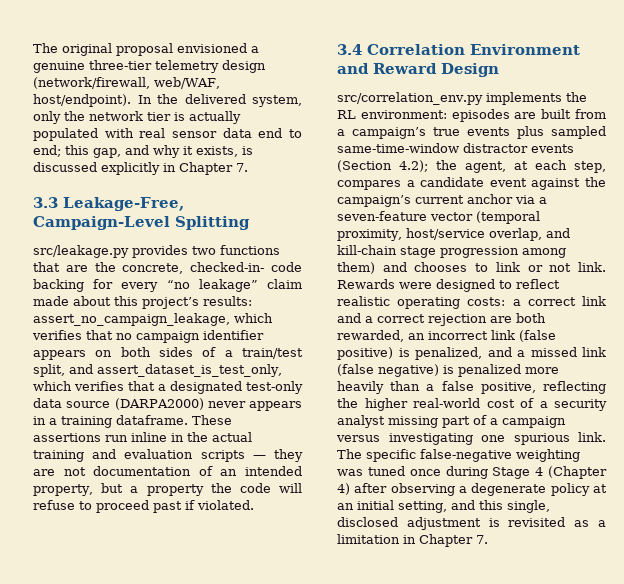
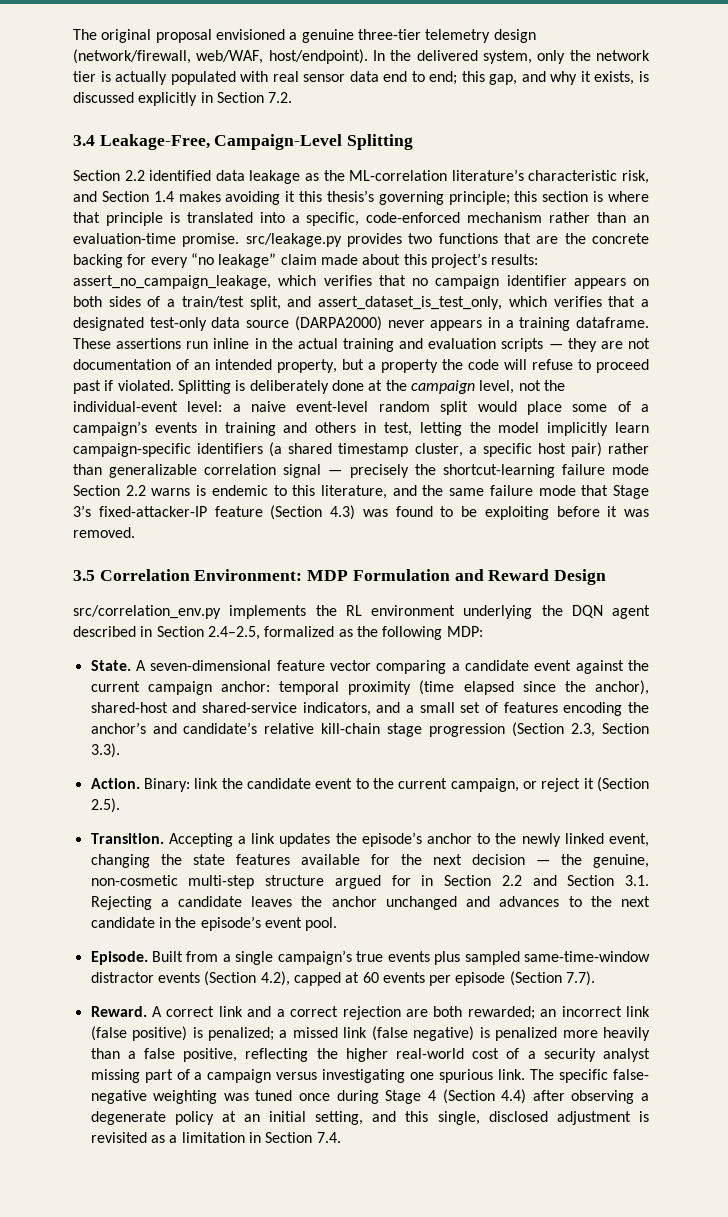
[179,162,248,175] [33,197,58,208] Chapter 7. // 3.3 -> [216,92,293,103] [73,135,95,146] Section 7.2. // 3.4
(250, 223) none -> [73,169,650,184] [73,190,649,205] [73,212,649,226] [73,233,240,247] Section 2.2 identified data leakage as the ML-correlation literature’s characteristic risk, and Section 1.4 makes avoiding it this thesis’s governing principle; this section is where that principle is translated into a specific, code-enforced mechanism rather than an evaluation-time promise.
[122,262,302,274] concrete, checked-in- code -> [591,233,649,244] concrete
[337,44,580,55] // 3.4 Correlation Environment -> [177,380,565,394] [73,401,650,415] [73,421,649,436] [73,442,650,457] [73,464,649,478] [73,485,649,499] [73,505,649,520] [73,527,135,538] [73,569,450,581] Splitting is deliberately done at the campaign level, not the individual-event level: a naive event-level random split would place some of a campaign’s events in training and others in test, letting the model implicitly learn campaign-specific identifiers (a shared timestamp cluster, a specific host pair) rather than generalizable correlation signal — precisely the shortcut-learning failure mode Section 2.2 warns is endemic to this literature, and the same failure mode that Stage 3’s fixed-attacker-IP feature (Section 4.3) was found to be exploiting before it was removed. // 3.5 Correlation Environment: MDP Formulation
[360,109,572,122] environment: episodes are built -> [371,605,650,619] [73,626,483,640] [90,660,650,674] [90,680,649,695] [90,702,650,716] [90,722,649,737] [90,743,120,758] [90,777,650,792] [90,798,120,813] [90,832,649,847] [90,854,650,868] [90,875,649,889] [90,896,651,910] [90,916,338,931] [90,951,184,965] environment underlying the DQN agent described in Section 2.4–2.5, formalized as the following MDP: // State. A seven-dimensional feature vector comparing a candidate event against the current campaign anchor: temporal proximity (time elapsed since the anchor), shared-host and shared-service indicators, and a small set of features encoding the anchor’s and candidate’s relative kill-chain stage progression (Section 2.3, Section 3.3). // Action. Binary: link the candidate event to the current campaign, or reject it (Section 2.5). // Transition. Accepting a link updates the episode’s anchor to the newly linked event, changing the state features available for the next decision — the genuine, non-cosmetic multi-step structure argued for in Section 2.2 and Section 3.1. Rejecting a candidate leaves the anchor unchanged and advances to the next candidate in the episode’s event pool. // Episode. Built
(345, 132) none -> [235,951,274,965] single
[399,160,606,173] [337,177,606,190] [337,194,547,207] [337,211,540,224] [337,228,570,241] [337,245,566,258] [337,262,606,274] [337,279,560,292] [337,296,521,309] 4.2); the agent, at each step, compares a candidate event against the campaign’s current anchor via a seven-feature vector (temporal proximity, host/service overlap, and kill-chain stage progression among them) and chooses to link or not link. Rewards were designed to reflect realistic operating costs: a -> [260,971,596,986] [90,1006,163,1017] 4.2), capped at 60 events per episode (Section 7.7). // Reward. A
[337,330,404,342] rewarded, -> [467,1006,535,1020] rewarded;
[415,347,512,360] penalized, and -> [207,1027,274,1041] penalized;
[420,449,512,462] false-negative -> [613,1069,649,1080] [90,1090,147,1104] false- negative
[548,466,607,479] [337,483,350,495] (Chapter 4) -> [442,1089,527,1104] (Section 4.4)
[419,534,488,547] Chapter 7. -> [265,1132,341,1143] Section 7.4.

